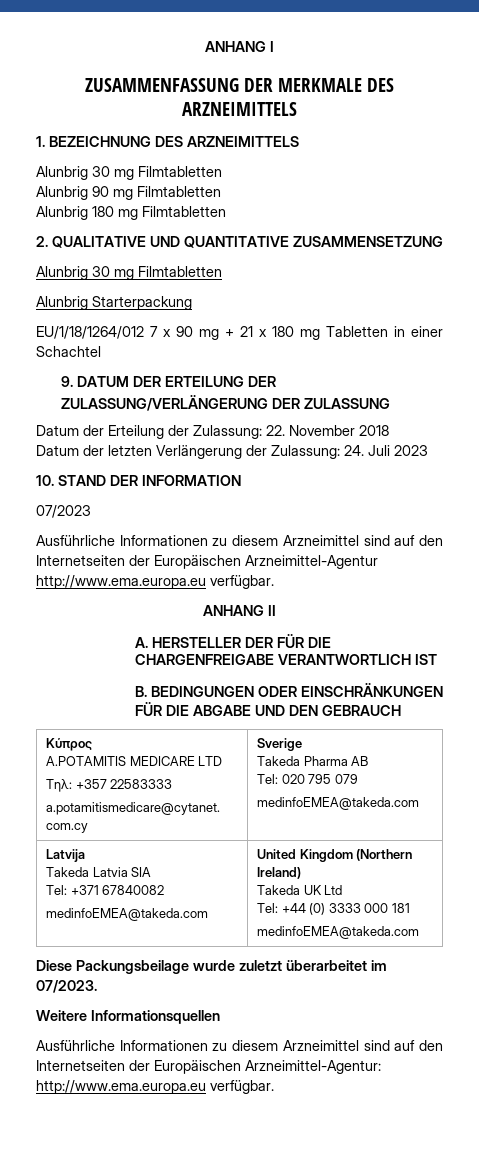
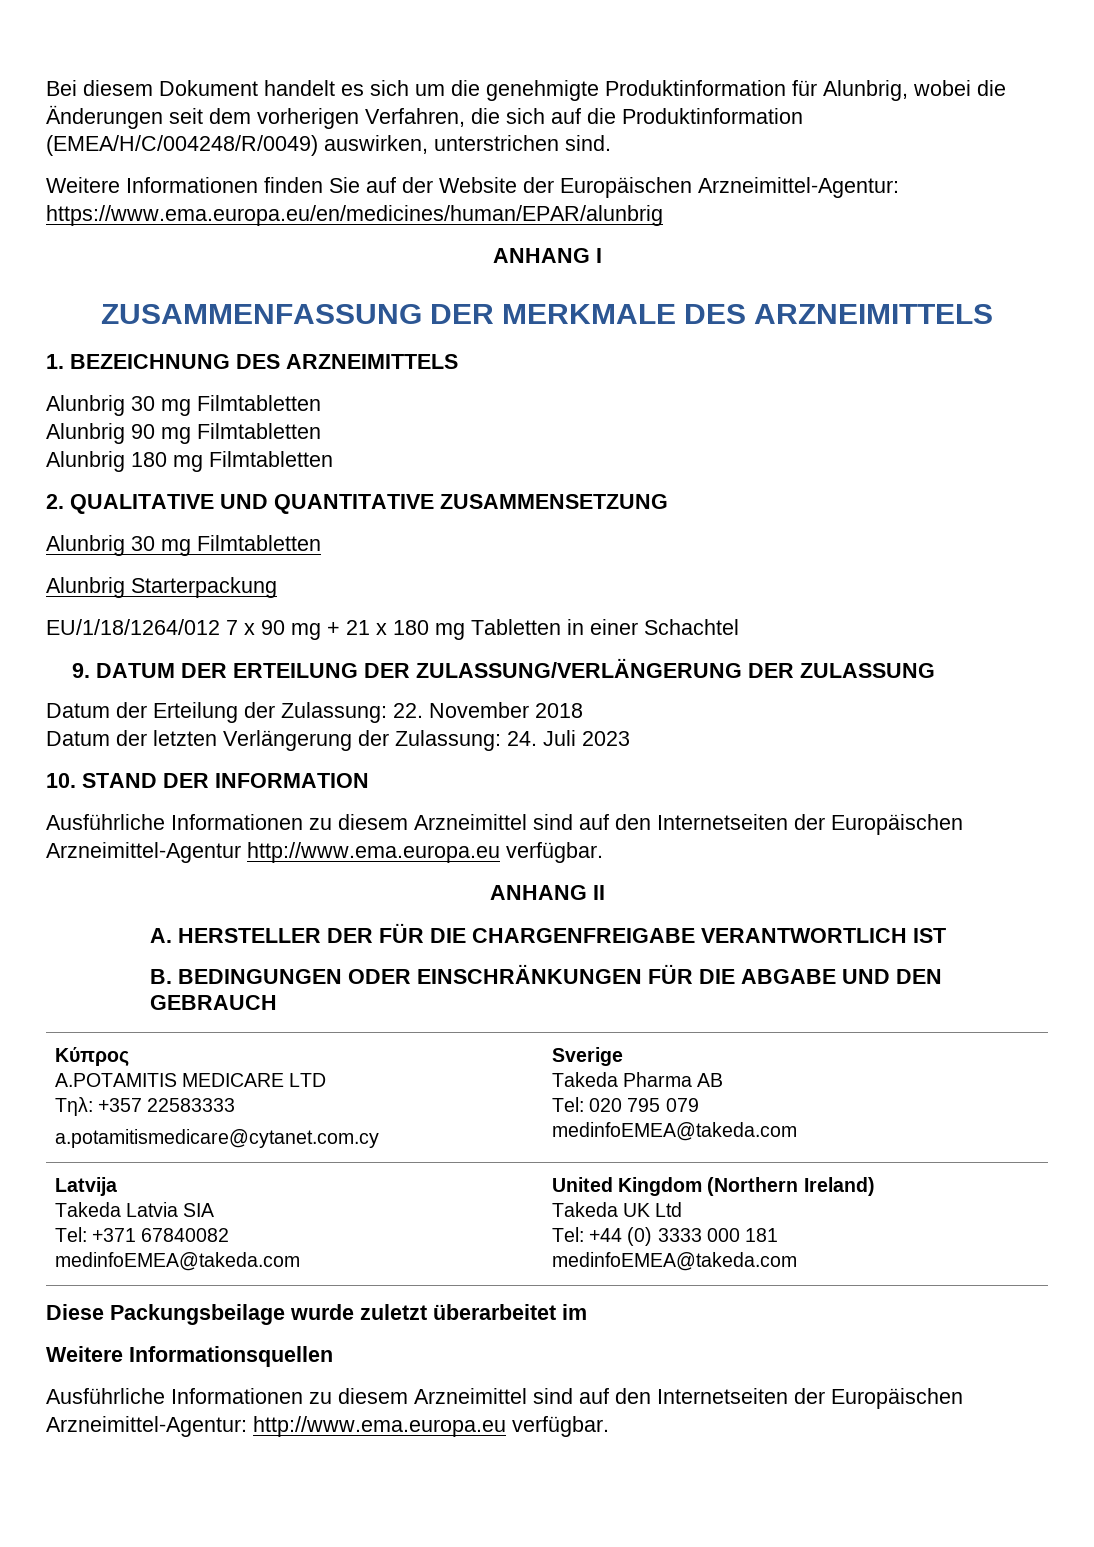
(205, 46) none -> [46,80,1006,101] [46,105,803,129] [46,135,611,156] [46,177,899,198] [46,205,663,226] Bei diesem Dokument handelt es sich um die genehmigte Produktinformation für Alunbrig, wobei die Änderungen seit dem vorherigen Verfahren, die sich auf die Produktinformation (EMEA/H/C/004248/R/0049) auswirken, unterstrichen sind. // Weitere Informationen finden Sie auf der Website der Europäischen Arzneimittel-Agentur: https://www.ema.europa.eu/en/medicines/human/EPAR/alunbrig //
[36,505,91,518] // 07/2023 -> (369, 780) none
[36,980,97,993] 07/2023. -> (587, 1312) none

